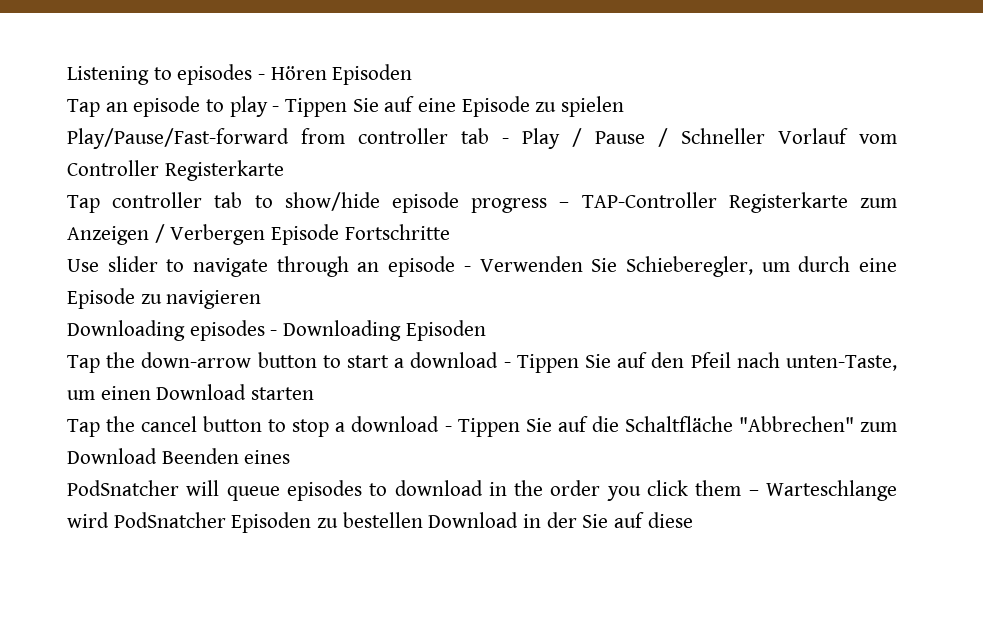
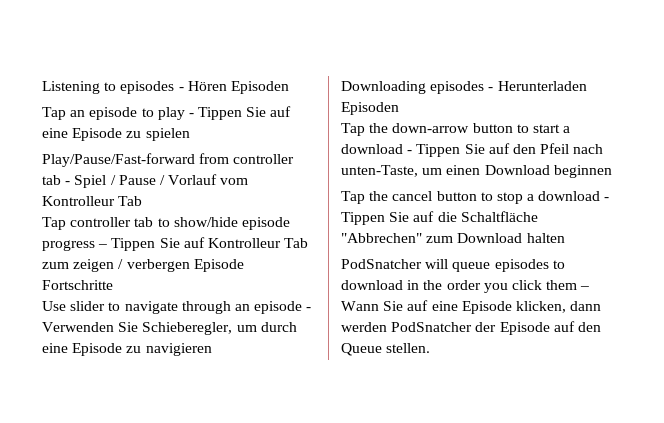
[522,128,560,149] Play -> [74,175,107,188] Spiel
[681,128,765,144] Schneller -> (165, 180) none
[67,160,284,181] Controller Registerkarte -> [42,196,143,206] Kontrolleur Tab
[581,192,897,213] [67,224,266,245] TAP-Controller Registerkarte zum Anzeigen / Verbergen -> [111,237,309,251] [42,259,190,272] Tippen Sie auf Kontrolleur Tab zum zeigen / verbergen
[283,320,402,341] Downloading -> [497,81,587,91] Herunterladen
[251,387,315,400] starten -> [553,165,612,178] beginnen
[161,448,291,464] Beenden eines -> [526,233,565,243] halten
[765,480,897,501] [67,512,693,533] Warteschlange wird PodSnatcher Episoden zu bestellen Download in der Sie auf diese -> [341,300,602,314] [341,321,601,335] [341,343,431,356] Wann Sie auf eine Episode klicken, dann werden PodSnatcher der Episode auf den Queue stellen.

